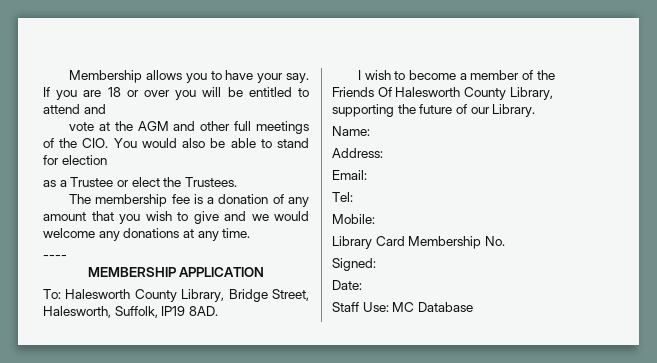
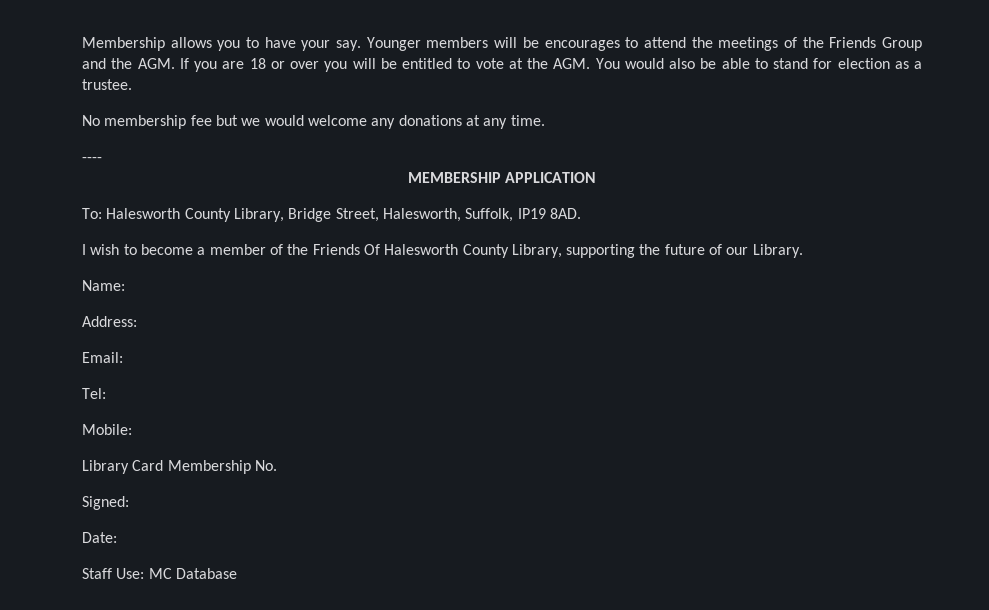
(309, 78) none -> [366,37,923,51] [82,58,175,69] Younger members will be encourages to attend the meetings of the Friends Group and the AGM.
[43,104,106,114] attend and // -> (471, 63) none
[137,121,310,134] [43,138,109,148] AGM and other full meetings of the CIO. -> [553,58,591,69] AGM.
(107, 160) // -> (890, 63) none
[70,177,237,187] [69,194,309,207] [43,211,246,224] Trustee or elect the Trustees. // The membership fee is a donation of any amount that you wish to give and -> [82,79,132,90] [82,115,238,129] trustee. // No membership fee but

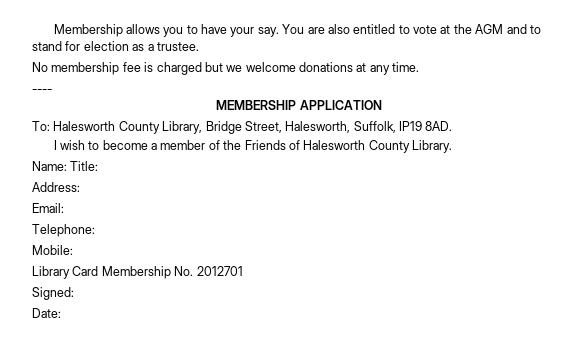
[366,37,923,51] [82,58,397,72] Younger members will be encourages to attend the meetings of the Friends Group and the AGM. If you are 18 or over you will be -> [282,24,350,34] You are also
[553,58,750,69] AGM. You would also be able -> [475,24,527,34] AGM and
[215,115,396,129] but we would welcome any -> [144,62,296,75] is charged but we welcome
[363,244,749,258] Of Halesworth County Library, supporting the future of our -> [288,140,410,153] of Halesworth County
(125, 285) none -> [70,161,99,171] Title:
[82,388,106,399] Tel: -> [32,224,95,237] Telephone:
(277, 465) none -> [196,266,243,276] 2012701
[82,568,237,579] // Staff Use: MC Database -> (61, 313) none

